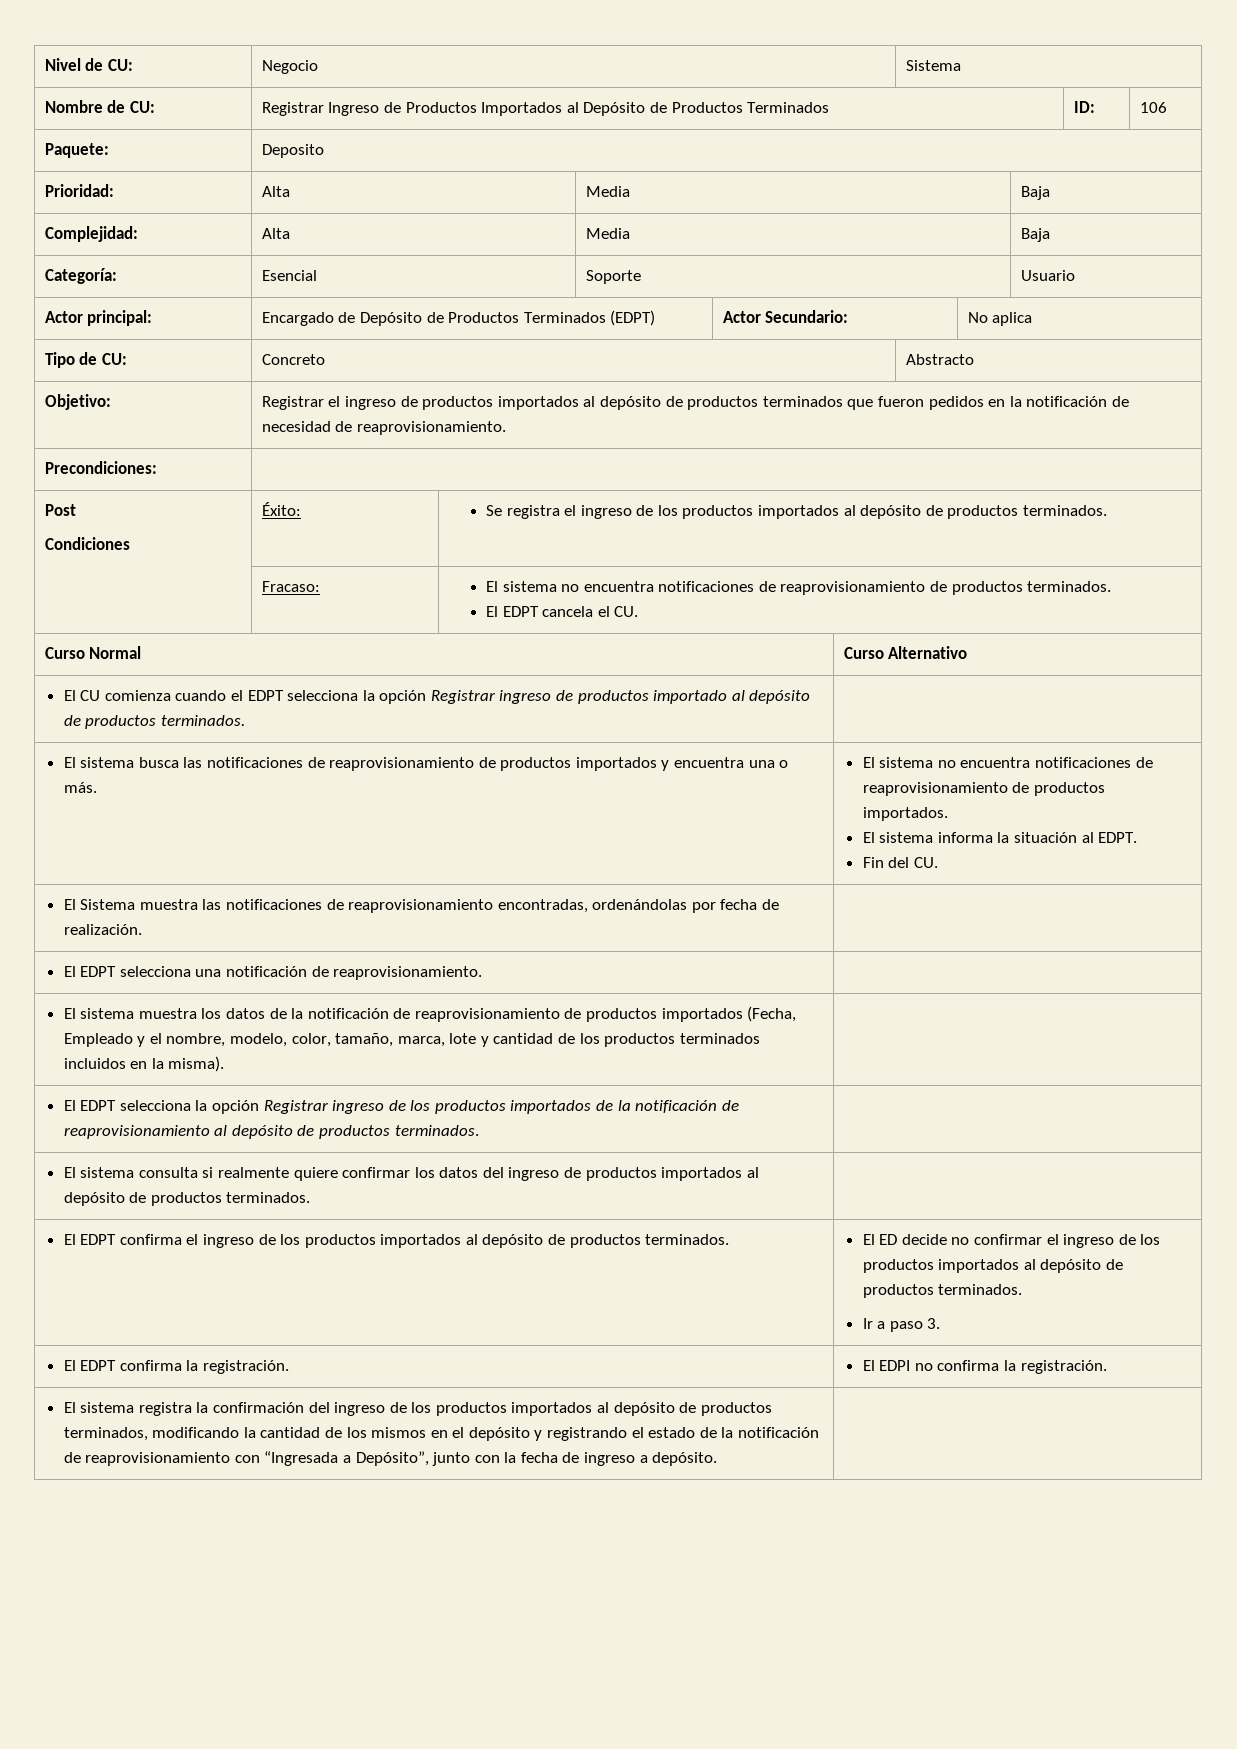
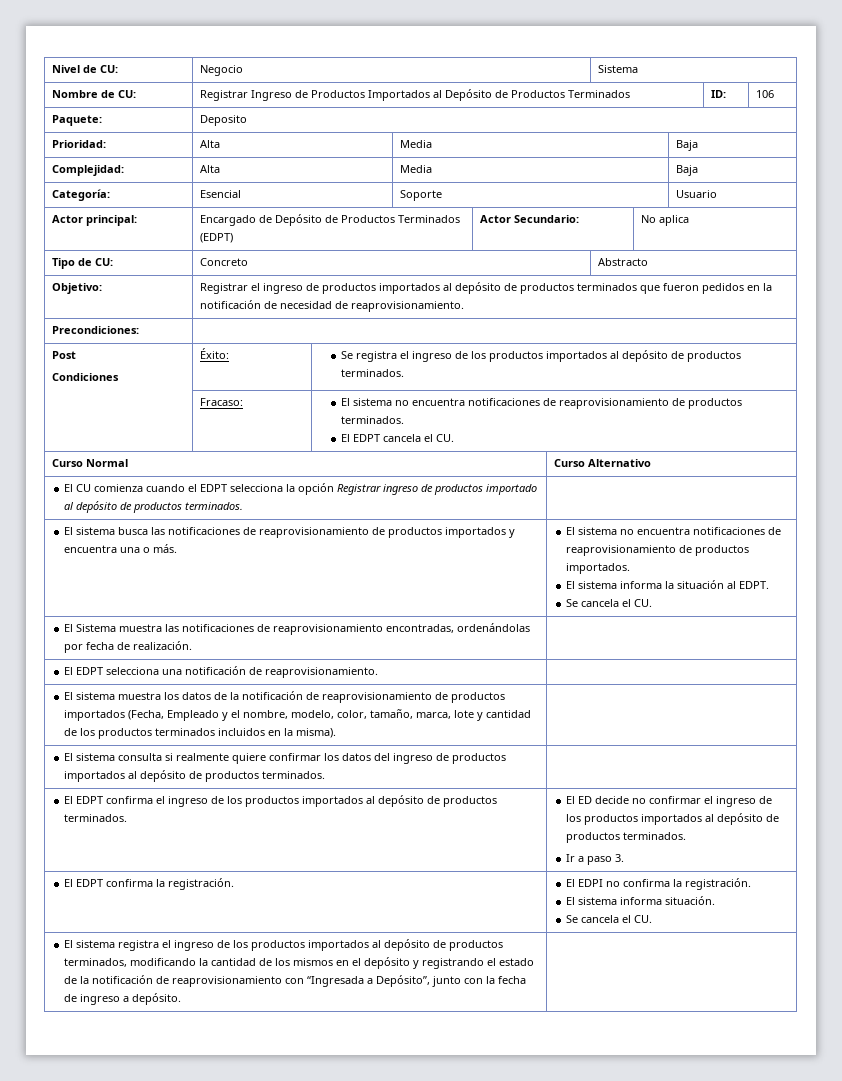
[862,857,910,868] Fin del -> [566,599,632,607] Se cancela el
[63,1100,739,1114] [63,1125,479,1139] // El EDPT selecciona la opción Registrar ingreso de los productos importados de la notificación de reaprovisionamiento al depósito de productos terminados. | -> (337, 733) none
(1107, 1367) none -> [566,896,716,905] [566,915,653,923] // El sistema informa situación. // Se cancela el CU.
[196,1402,330,1413] la confirmación del -> [162,940,172,948] el

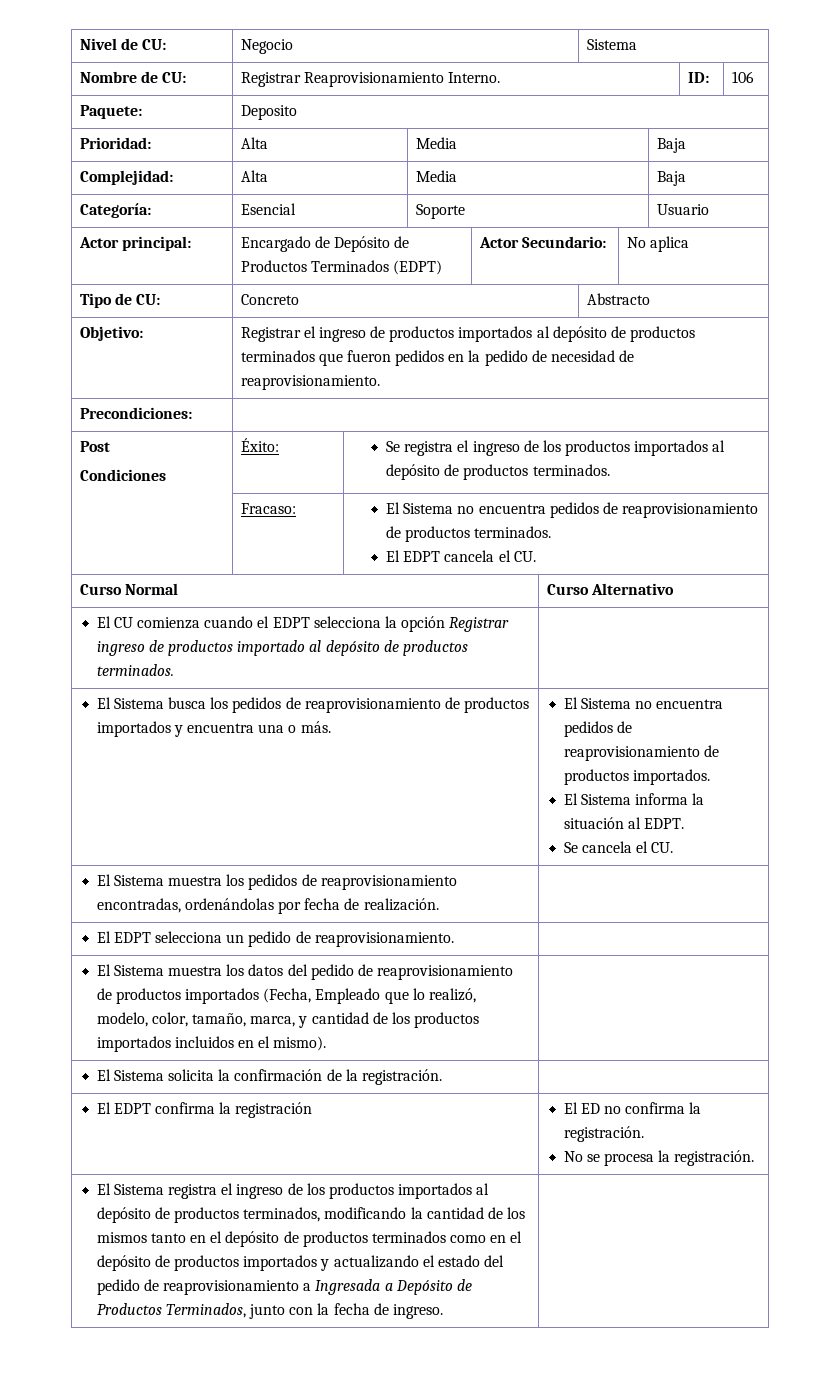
[251,89,631,101] Ingreso de Productos Importados al Depósito de Productos Terminados -> [303,72,500,87] Reaprovisionamiento Interno.
[200,300,262,309] notificación -> [484,350,528,366] pedido
[353,398,541,406] sistema no encuentra notificaciones -> [403,502,599,518] Sistema no encuentra pedidos
[76,527,241,535] sistema busca las notificaciones -> [113,697,282,713] Sistema busca los pedidos
[578,527,766,535] sistema no encuentra notificaciones -> [580,698,724,709] [563,721,613,737] Sistema no encuentra pedidos
[578,581,618,589] sistema -> [580,794,631,805] Sistema
[165,624,255,632] las notificaciones -> [226,874,298,890] los pedidos
[162,666,247,675] una notificación -> [226,931,292,947] un pedido
[76,692,116,700] sistema -> [113,965,164,976] Sistema
[214,691,304,700] de la notificación -> [287,964,354,980] del pedido
[222,710,289,721] y el nombre, -> [384,988,476,1004] que lo realizó,
[454,710,475,718] lote -> (296, 1021) none
[155,728,216,736] terminados -> [96,1036,171,1052] importados
[284,728,337,738] [64,753,507,764] [64,770,326,782] [64,795,498,807] [64,814,128,822] [566,796,773,807] [566,813,780,825] [566,832,687,843] [566,854,625,865] [64,878,235,890] [566,878,752,890] [566,896,716,905] [566,915,653,923] [64,940,116,948] la misma). | // El sistema consulta si realmente quiere confirmar los datos del ingreso de productos importados al depósito de productos terminados. | // El EDPT confirma el ingreso de los productos importados al depósito de productos terminados. | El ED decide no confirmar el ingreso de los productos importados al depósito de productos terminados. // Ir a paso 3. // El EDPT confirma la registración. | El EDPI no confirma la registración. // El sistema informa situación. // Se cancela el CU. // El sistema -> [258,1036,327,1051] [96,1069,442,1085] [96,1102,313,1118] [563,1102,702,1114] [563,1126,644,1142] [563,1150,755,1166] [96,1183,164,1195] el mismo). | // El Sistema solicita la confirmación de la registración. | // El EDPT confirma la registración | El ED no confirma la registración. // No se procesa la registración. // El Sistema
[336,957,535,969] [64,975,431,987] en el depósito y registrando el estado de la notificación de reaprovisionamiento con “Ingresada a Depósito”, -> [150,1231,523,1247] [96,1255,505,1271] [96,1279,472,1295] [96,1303,246,1318] tanto en el depósito de productos terminados como en el depósito de productos importados y actualizando el estado del pedido de reaprovisionamiento a Ingresada a Depósito de Productos Terminados,
[80,993,182,1005] ingreso a depósito. -> [392,1304,443,1319] ingreso.

